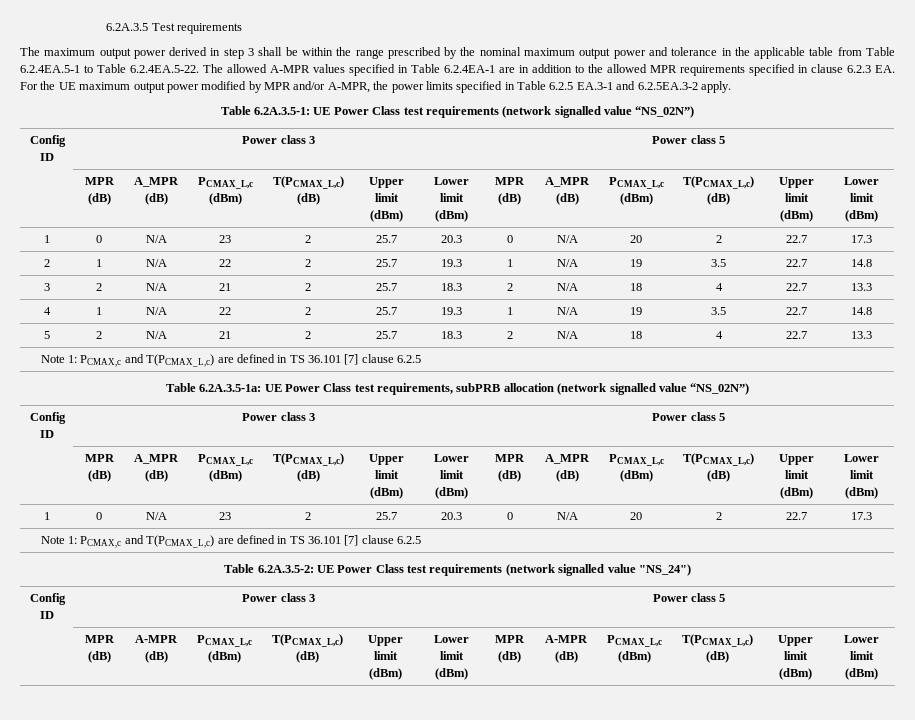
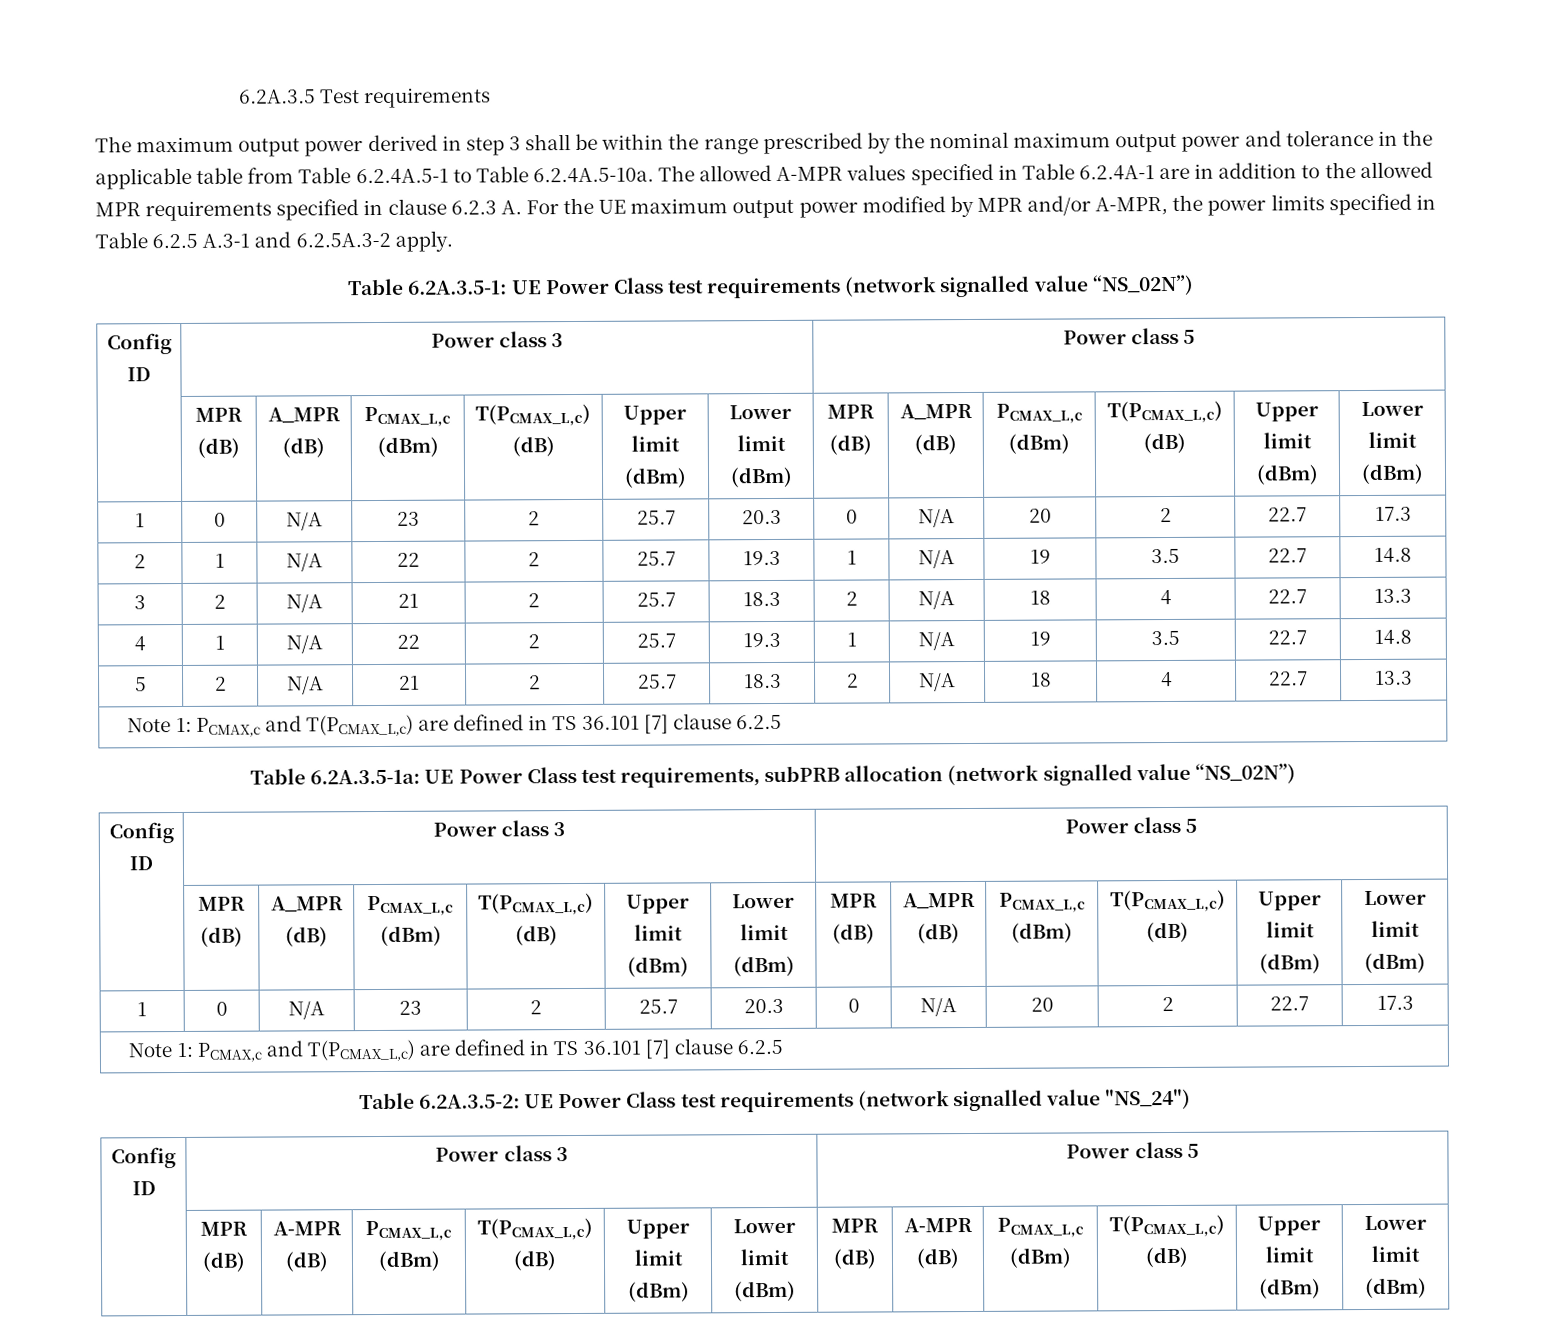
[20,65,80,73] 6.2.4EA.5-1 -> [355,168,449,185] 6.2.4A.5-1
[130,65,199,73] 6.2.4EA.5-22. -> [532,167,654,184] 6.2.4A.5-10a.
[444,65,495,73] 6.2.4EA-1 -> [1078,165,1155,181] 6.2.4A-1
[875,65,895,73] EA. -> [500,200,522,215] A.
[576,81,698,90] EA.3-1 and 6.2.5EA.3-2 -> [202,231,391,248] A.3-1 and 6.2.5A.3-2

